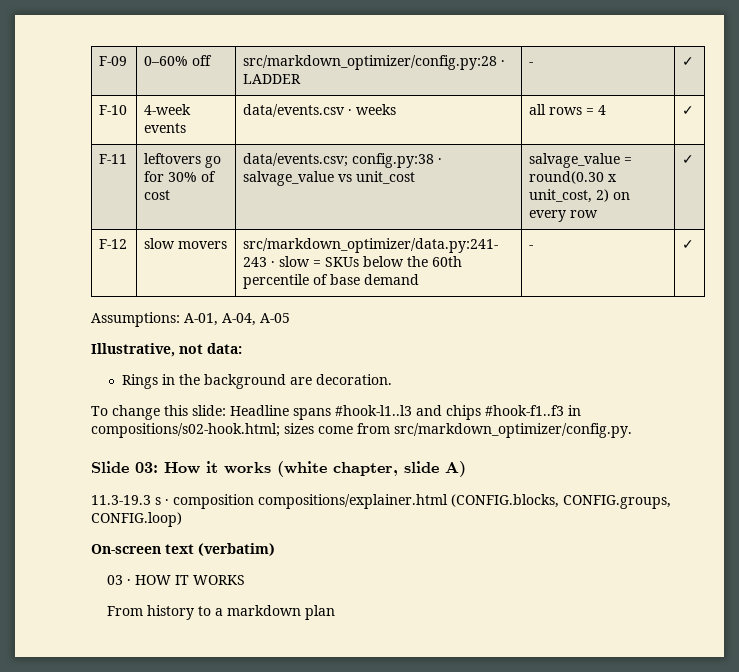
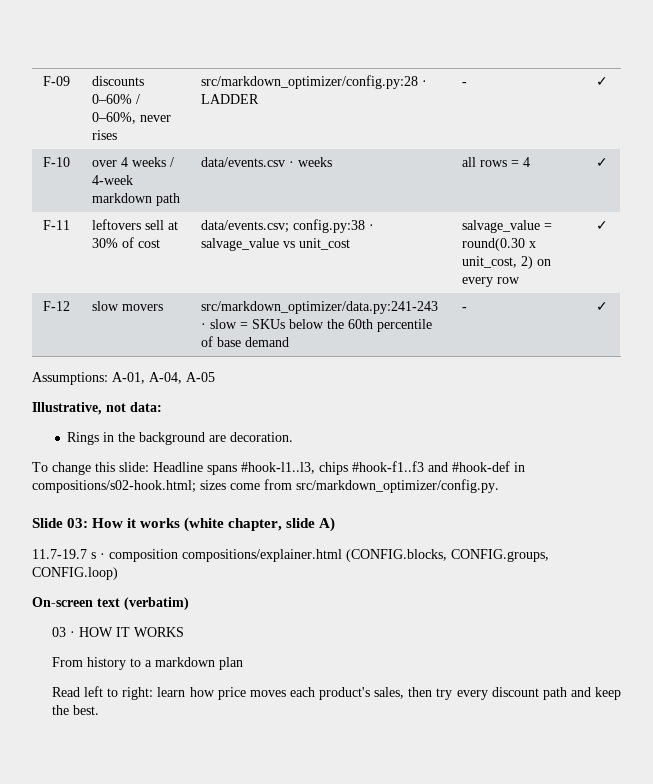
[144,55,213,66] 0–60% off -> [91,76,144,86] [91,94,140,104] [91,112,171,124] [91,130,117,140] discounts 0–60% / 0–60%, never rises
[144,104,192,115] [144,123,187,133] 4-week events -> [91,157,174,167] [91,175,133,185] [91,193,180,206] over 4 weeks / 4-week markdown path
[205,156,222,168] [144,171,165,182] go for -> [144,220,178,230] sell at
[335,405,564,420] #hook-l1..l3 and chips #hook-f1..f3 -> [241,461,510,475] #hook-l1..l3, chips #hook-f1..f3 and #hook-def
[91,495,151,505] 11.3-19.3 -> [32,549,87,559] 11.7-19.7
(335, 612) none -> [51,686,622,700] [51,705,99,715] // Read left to right: learn how price moves each product's sales, then try every discount path and keep the best.

